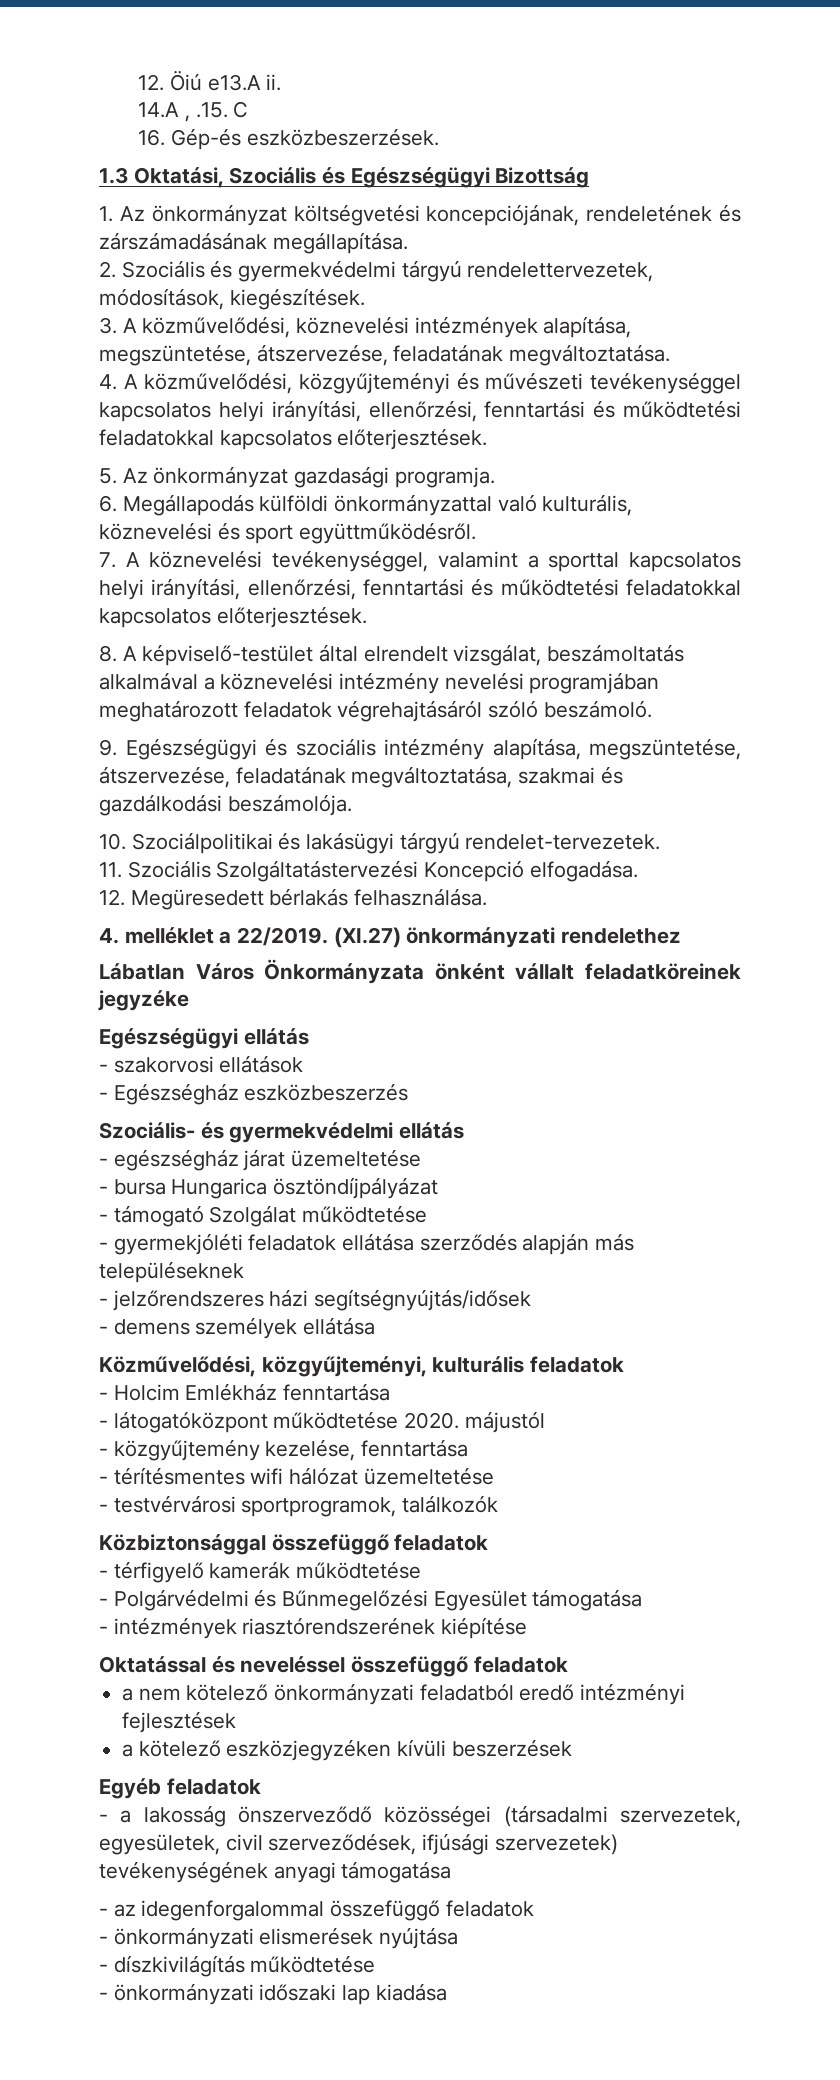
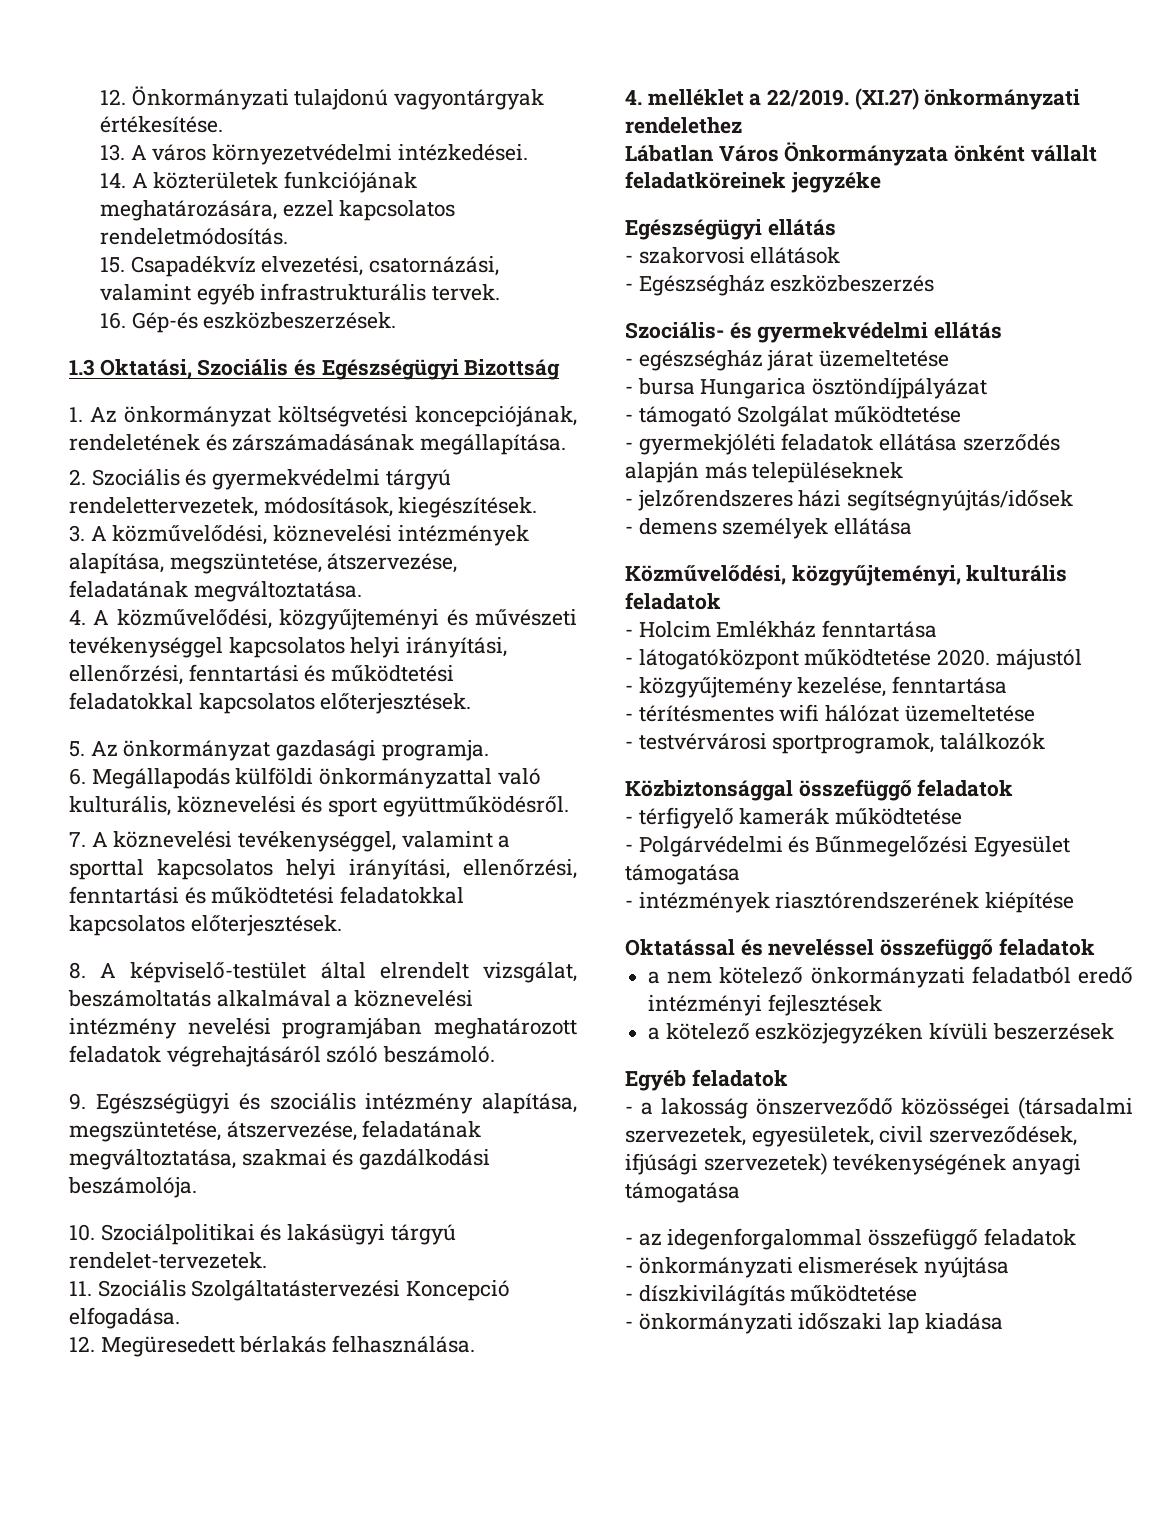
[138,70,282,91] [138,101,249,122] 12. Öiú e13.A ii. // 14.A , .15. C -> [100,86,545,110] [100,116,224,133] [100,144,528,165] [100,171,418,193] [100,200,456,221] [100,228,289,245] [100,256,500,277] [100,283,501,305] 12. Önkormányzati tulajdonú vagyontárgyak értékesítése. // 13. A város környezetvédelmi intézkedései. // 14. A közterületek funkciójának meghatározására, ezzel kapcsolatos rendeletmódosítás. // 15. Csapadékvíz elvezetési, csatornázási, valamint egyéb infrastrukturális tervek.

